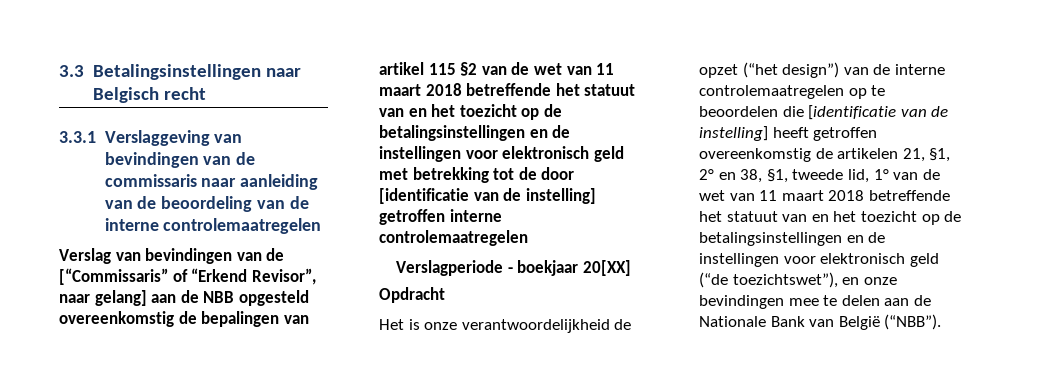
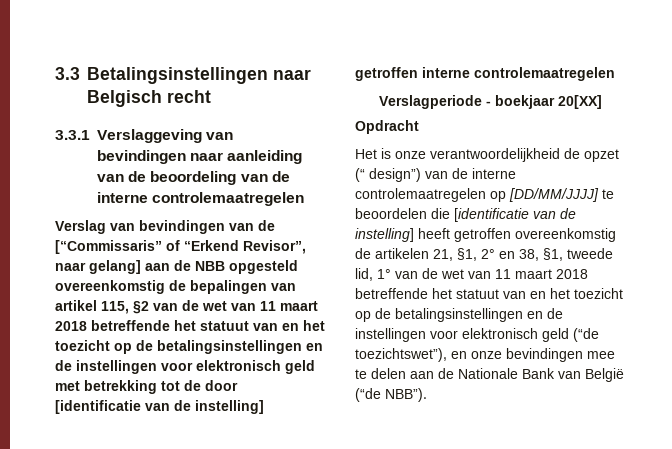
[203,152,256,165] [104,174,197,187] van de commissaris -> (186, 157) none
[428,63,456,75] 115 -> [101,301,129,314] 115,
[742,62,778,78] (“het -> [355,168,365,182] (“
(867, 93) none -> [509,188,599,202] [DD/MM/JJJJ]
[884,314,942,330] (“NBB”). -> [355,388,427,402] (“de NBB”).

